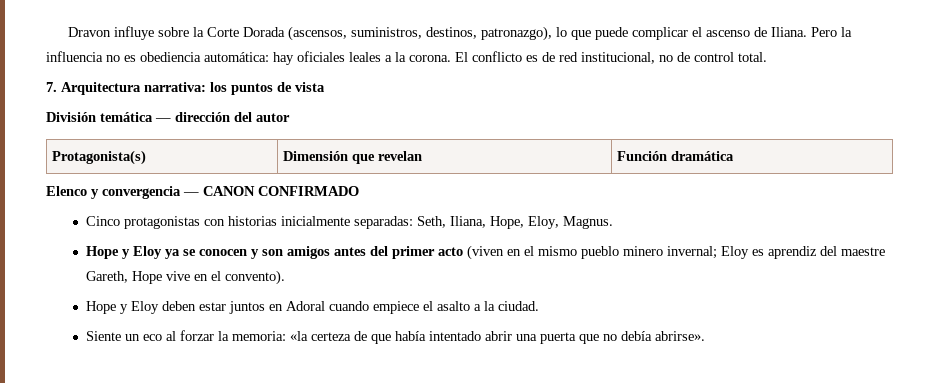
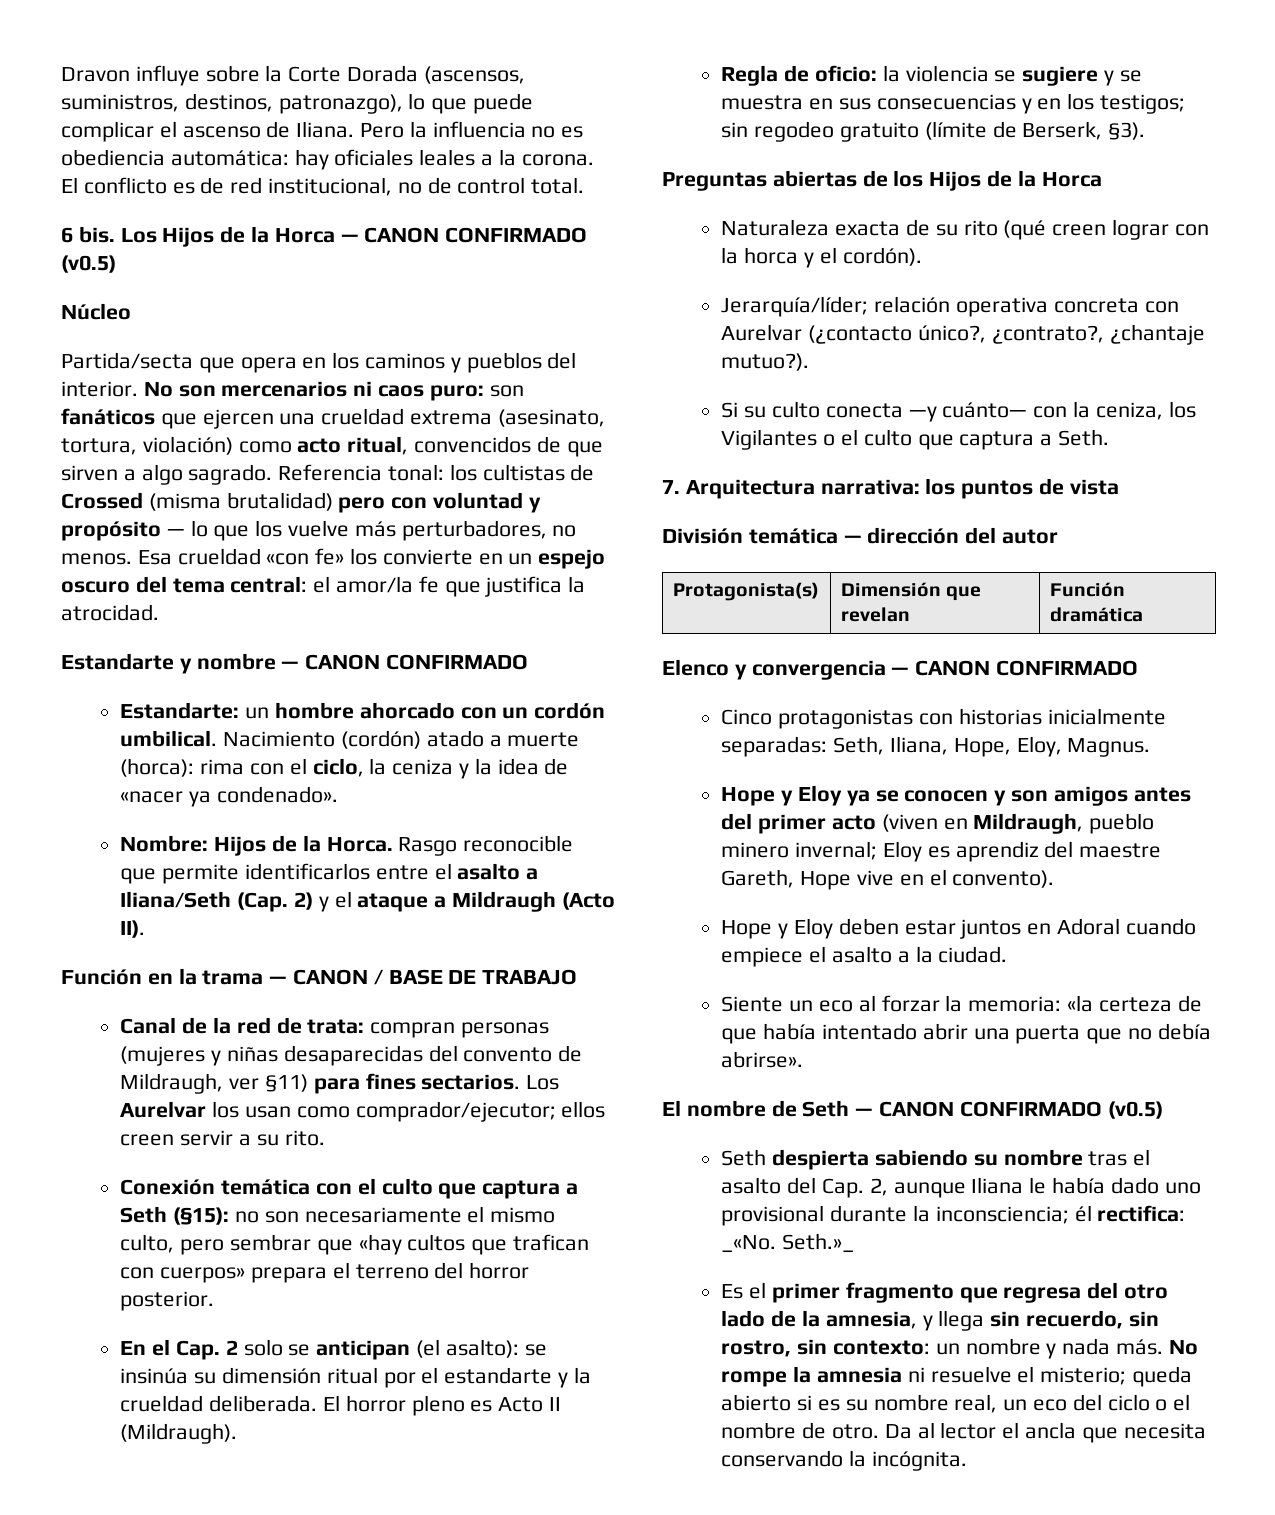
(767, 57) none -> [61,226,588,247] [61,255,116,273] [61,303,131,320] [61,352,577,373] [61,381,524,401] [61,408,605,429] [61,436,603,457] [61,464,595,485] [61,492,541,513] [61,520,577,541] [61,548,606,569] [61,576,586,597] [61,604,159,621] [61,653,529,674] [120,702,606,719] [120,730,580,749] [120,758,569,779] [120,786,339,807] [120,835,574,856] [120,863,539,884] [120,891,615,912] [120,920,146,938] [61,968,578,985] [120,1017,550,1038] [120,1045,583,1066] [120,1073,560,1094] [120,1101,606,1122] [120,1130,325,1146] [120,1178,579,1199] [120,1206,556,1225] [120,1234,590,1255] [120,1262,530,1283] [120,1291,215,1311] [120,1339,547,1360] [120,1367,591,1388] [120,1395,562,1416] [120,1423,238,1444] [721,65,1142,86] [721,93,1186,114] [721,121,1146,142] [662,170,1102,191] [721,219,1209,240] [721,247,922,268] [721,296,1179,317] [721,324,1205,345] [721,353,810,371] [721,401,1196,422] [721,429,1110,450] // 6 bis. Los Hijos de la Horca — CANON CONFIRMADO (v0.5) // Núcleo // Partida/secta que opera en los caminos y pueblos del interior. No son mercenarios ni caos puro: son fanáticos que ejercen una crueldad extrema (asesinato, tortura, violación) como acto ritual, convencidos de que sirven a algo sagrado. Referencia tonal: los cultistas de Crossed (misma brutalidad) pero con voluntad y propósito — lo que los vuelve más perturbadores, no menos. Esa crueldad «con fe» los convierte en un espejo oscuro del tema central: el amor/la fe que justifica la atrocidad. // Estandarte y nombre — CANON CONFIRMADO // Estandarte: un hombre ahorcado con un cordón umbilical. Nacimiento (cordón) atado a muerte (horca): rima con el ciclo, la ceniza y la idea de «nacer ya condenado». // Nombre: Hijos de la Horca. Rasgo reconocible que permite identificarlos entre el asalto a Iliana/Seth (Cap. 2) y el ataque a Mildraugh (Acto II). // Función en la trama — CANON / BASE DE TRABAJO // Canal de la red de trata: compran personas (mujeres y niñas desaparecidas del convento de Mildraugh, ver §11) para fines sectarios. Los Aurelvar los usan como comprador/ejecutor; ellos creen servir a su rito. // Conexión temática con el culto que captura a Seth (§15): no son necesariamente el mismo culto, pero sembrar que «hay cultos que trafican con cuerpos» prepara el terreno del horror posterior. // En el Cap. 2 solo se anticipan (el asalto): se insinúa su dimensión ritual por el estandarte y la crueldad deliberada. El horror pleno es Acto II (Mildraugh). // Regla de oficio: la violencia se sugiere y se muestra en sus consecuencias y en los testigos; sin regodeo gratuito (límite de Berserk, §3). // Preguntas abiertas de los Hijos de la Horca // Naturaleza exacta de su rito (qué creen lograr con la horca y el cordón). // Jerarquía/líder; relación operativa concreta con Aurelvar (¿contacto único?, ¿contrato?, ¿chantaje mutuo?). // Si su culto conecta —y cuánto— con la ceniza, los Vigilantes o el culto que captura a Seth.
[523,246,577,256] el mismo -> [973,813,1084,834] Mildraugh,
(705, 336) none -> [662,1100,1163,1119] [721,1149,1151,1170] [721,1177,1201,1198] [721,1205,1186,1226] [721,1233,855,1253] [721,1282,1169,1303] [721,1310,1159,1331] [721,1338,1198,1359] [721,1366,1193,1387] [721,1394,1191,1413] [721,1422,1206,1443] [721,1450,968,1471] // El nombre de Seth — CANON CONFIRMADO (v0.5) // Seth despierta sabiendo su nombre tras el asalto del Cap. 2, aunque Iliana le había dado uno provisional durante la inconsciencia; él rectifica: _«No. Seth.»_ // Es el primer fragmento que regresa del otro lado de la amnesia, y llega sin recuerdo, sin rostro, sin contexto: un nombre y nada más. No rompe la amnesia ni resuelve el misterio; queda abierto si es su nombre real, un eco del ciclo o el nombre de otro. Da al lector el ancla que necesita conservando la incógnita.

